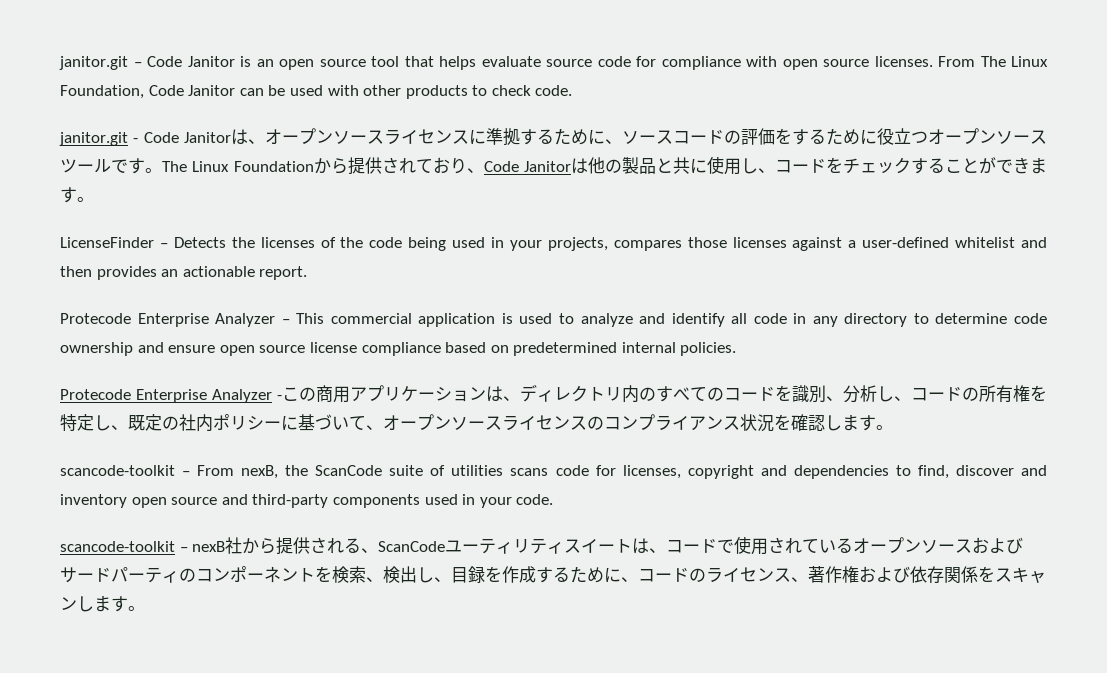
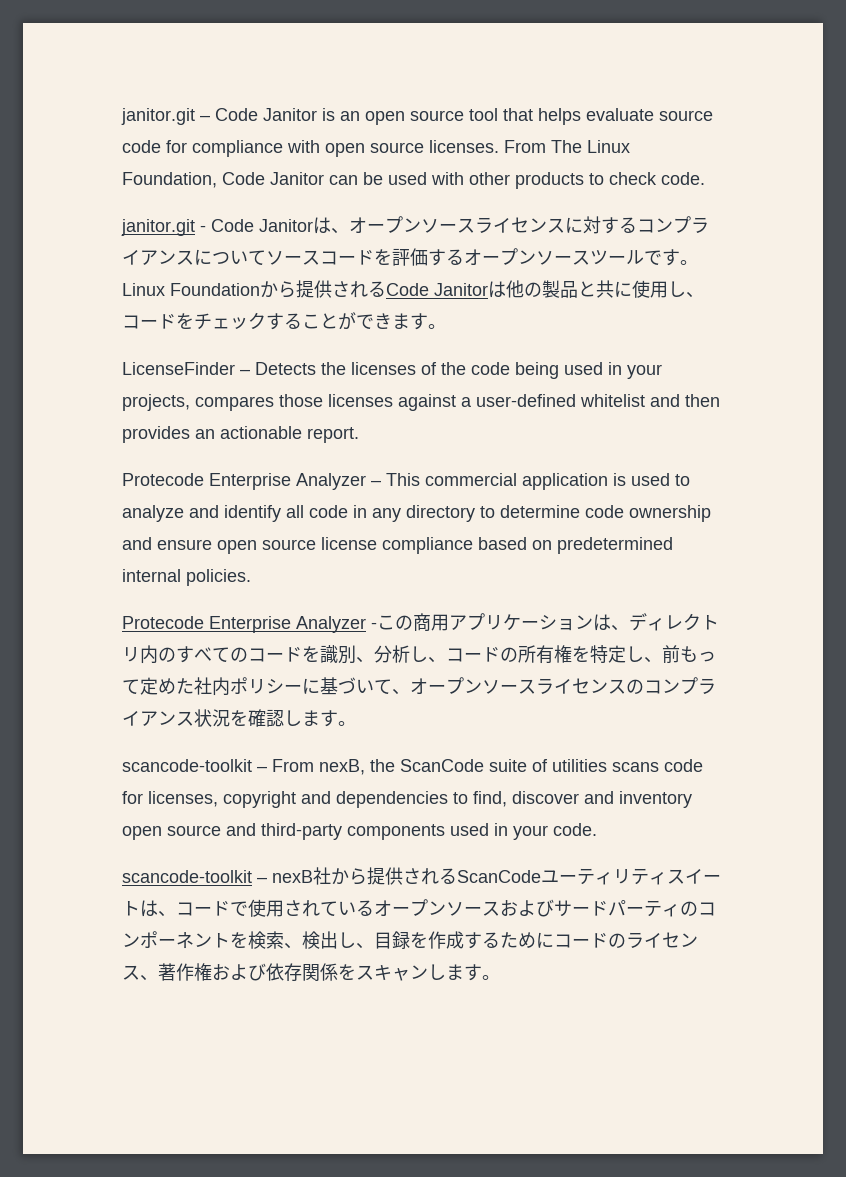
[486,128,928,146] 準拠するために、ソースコードの評価をするために役立つ -> [583,216,709,234] [122,248,464,266] 対するコンプライアンスについてソースコードを評価する
[162,161,187,172] The -> (698, 262) none
[415,157,484,174] ており、 -> [368,281,386,297] る
[128,414,179,431] 既定の -> [662,645,716,663] [122,677,194,695] 前もって定めた
[361,548,379,553] 、 -> (457, 876) none
[621,577,638,582] 、 -> (554, 940) none

